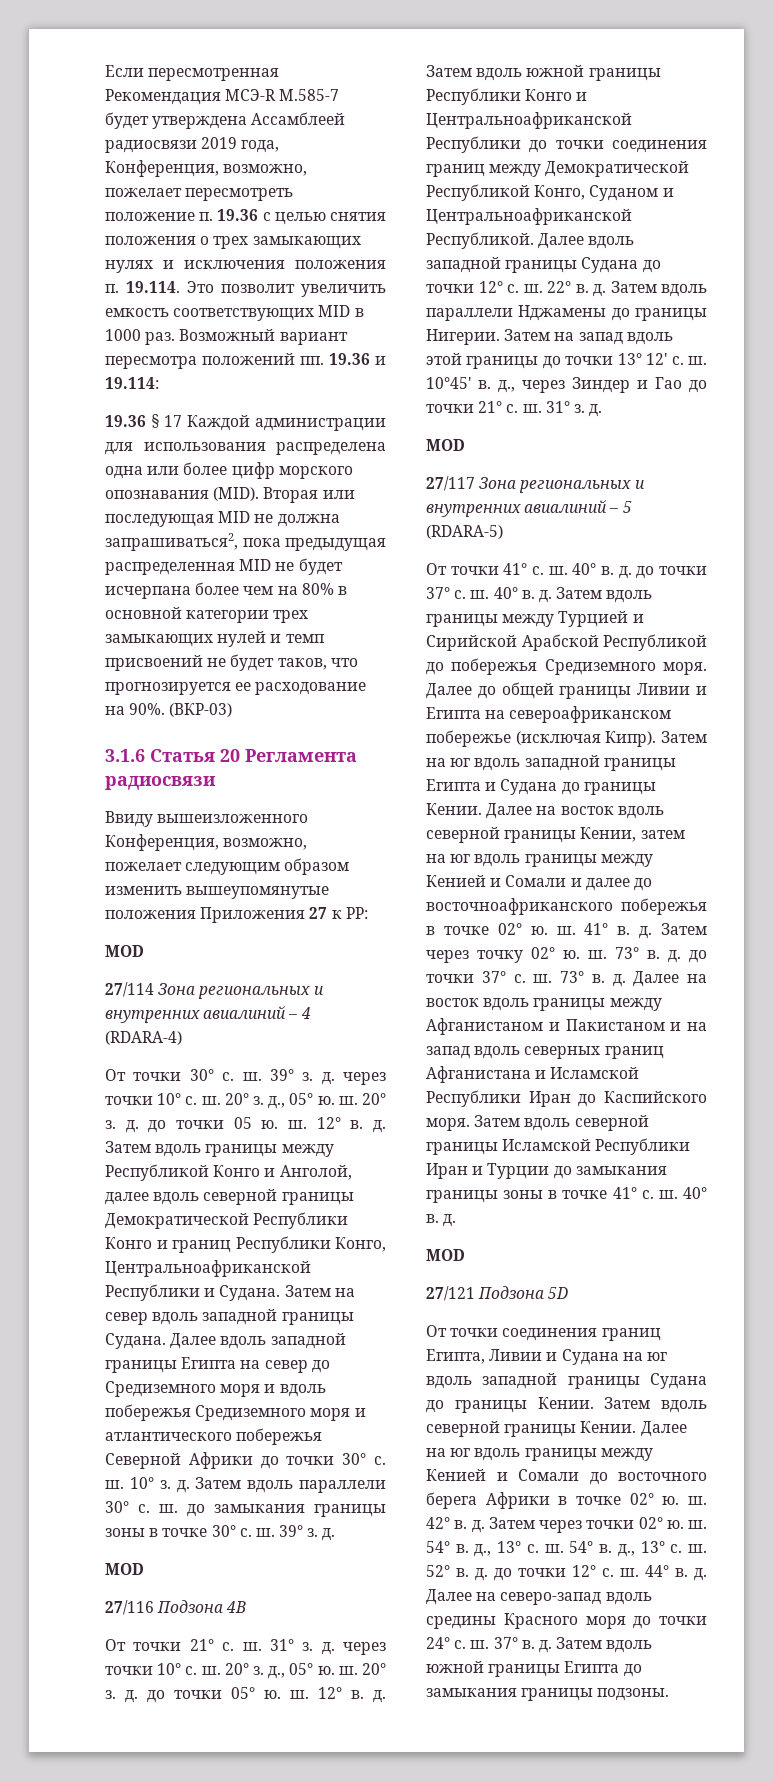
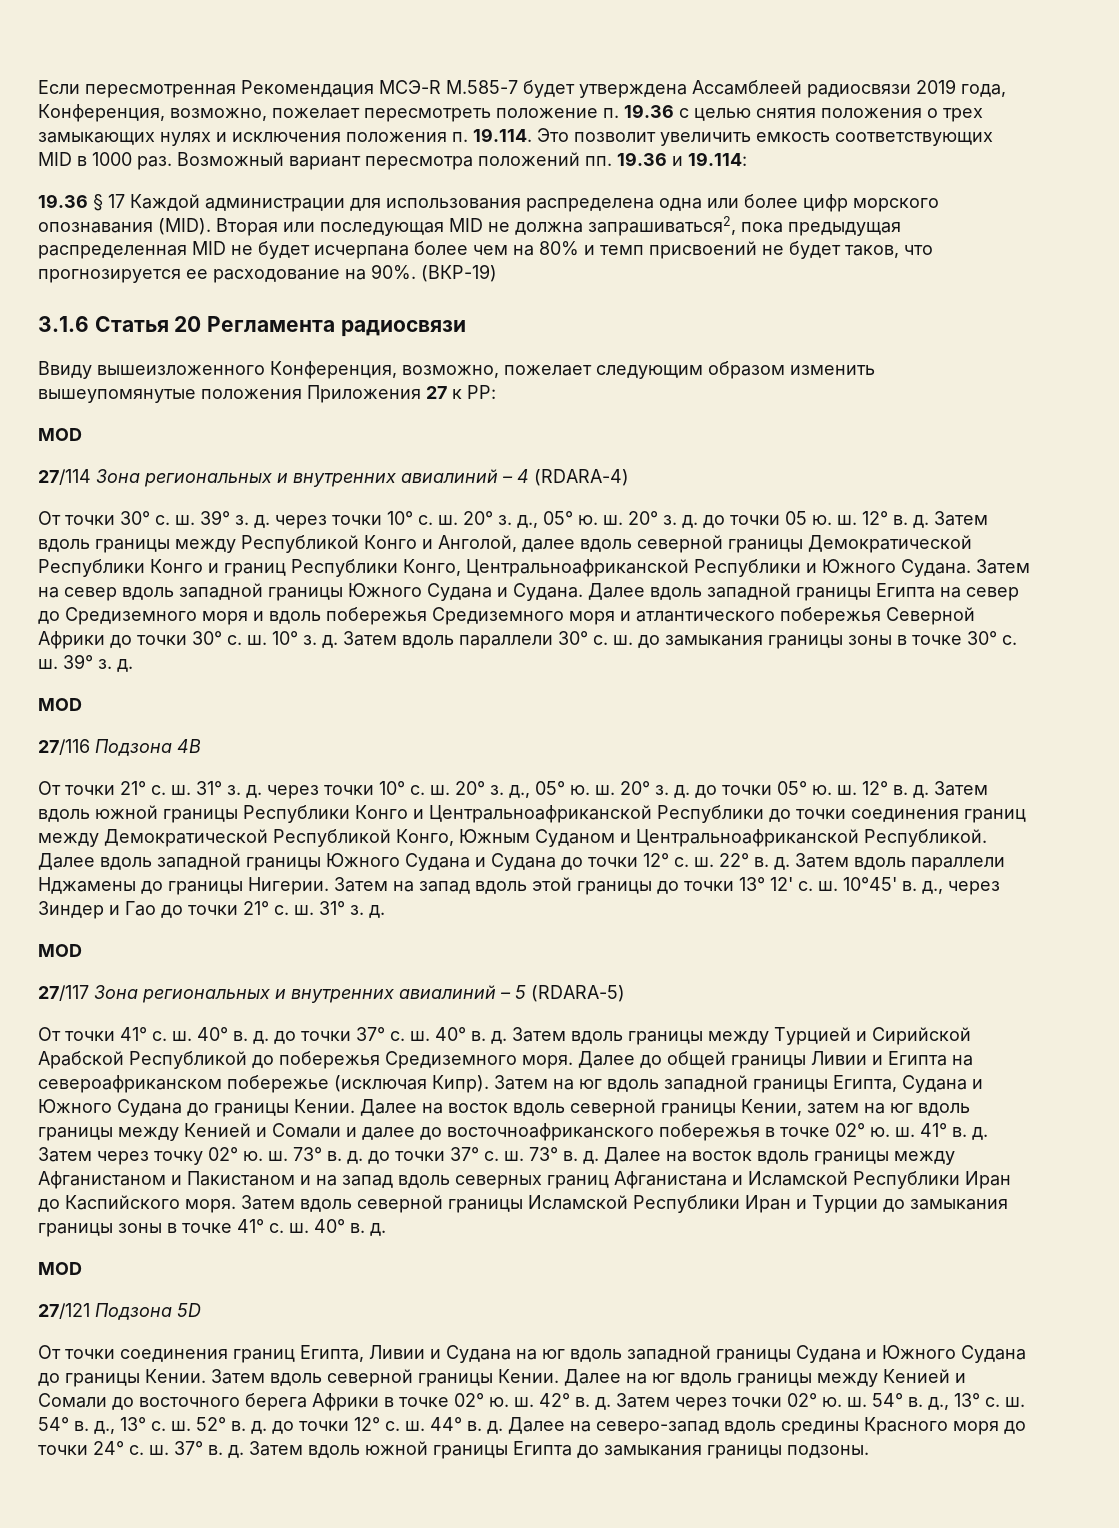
[337,586,347,595] [105,607,309,623] [105,631,267,647] в основной категории трех замыкающих нулей -> (579, 248) none
[169,703,233,717] (ВКР-03) -> [421,264,497,282] (ВКР-19)
(216, 1292) none -> [822,559,896,573] Южного
(354, 1318) none -> [348,583,508,601] Южного Судана и
(586, 192) none -> [459,829,530,843] Южным
(578, 266) none -> [326,853,486,871] Южного Судана и
[426,779,497,791] Египта и -> [833,1075,983,1093] [38,1099,112,1113] Египта, Судана и Южного
(707, 1381) none -> [866,1345,1026,1363] и Южного Судана

